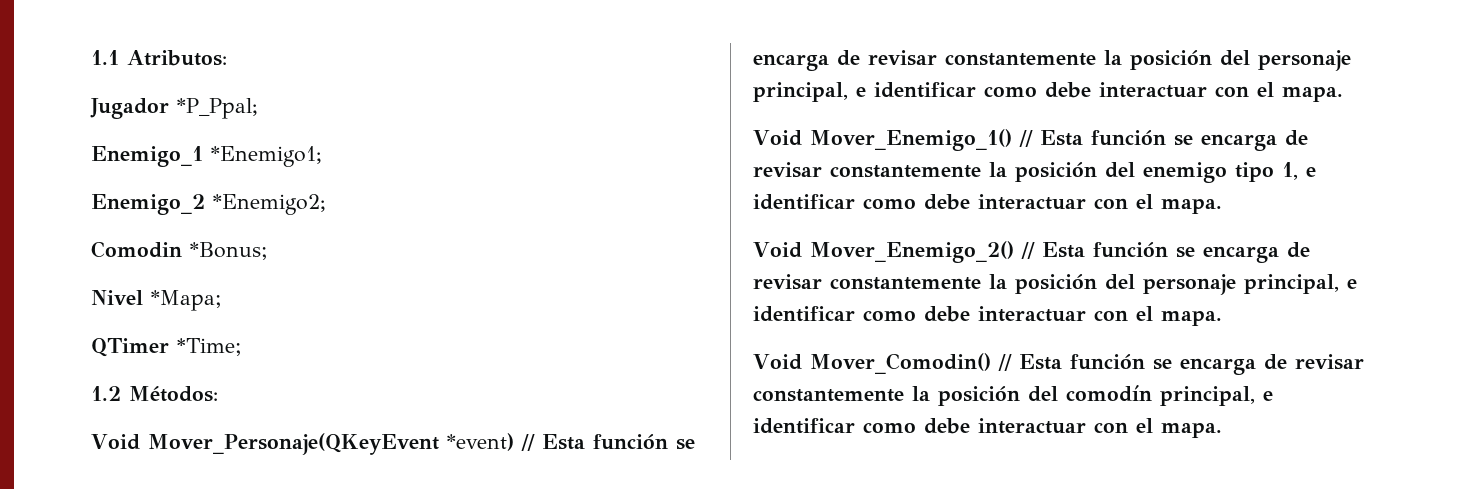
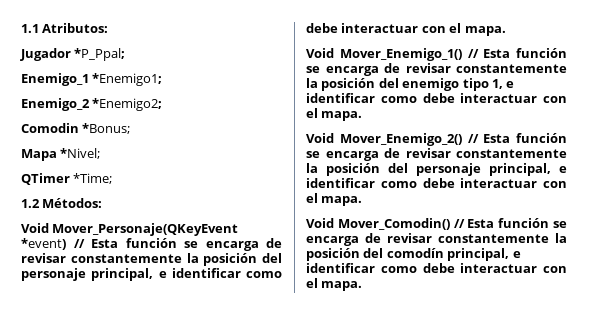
[91,290,222,311] Nivel *Mapa; -> [21,148,101,161] Mapa *Nivel;

